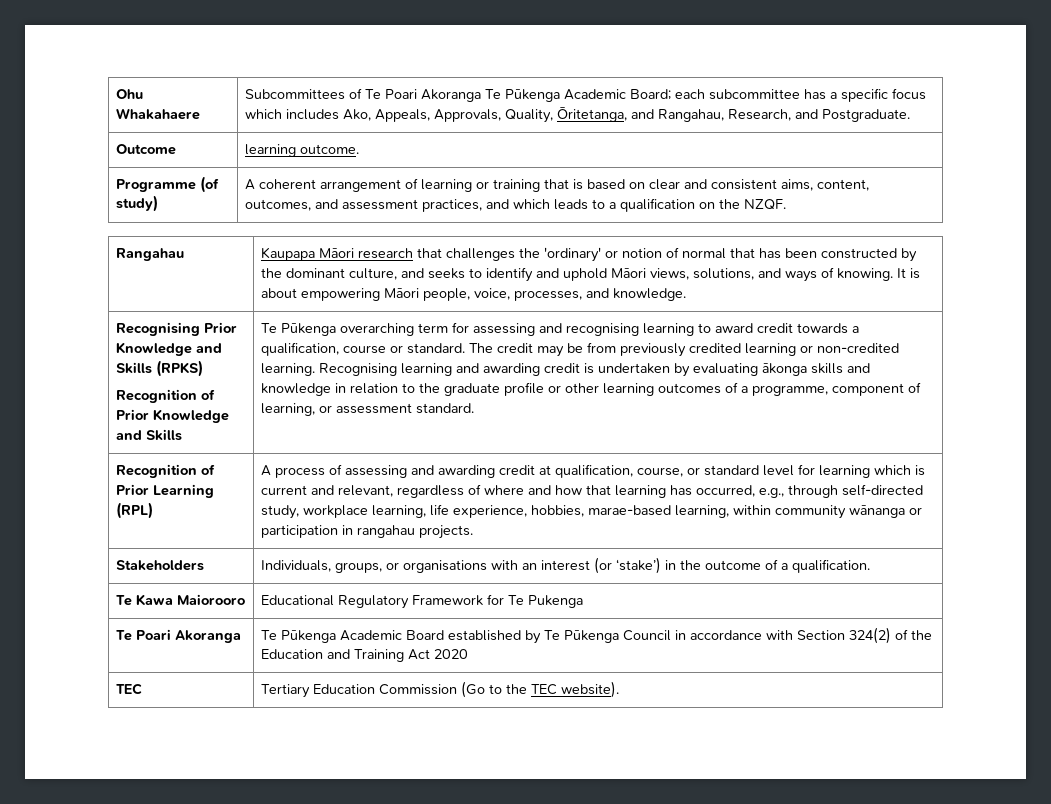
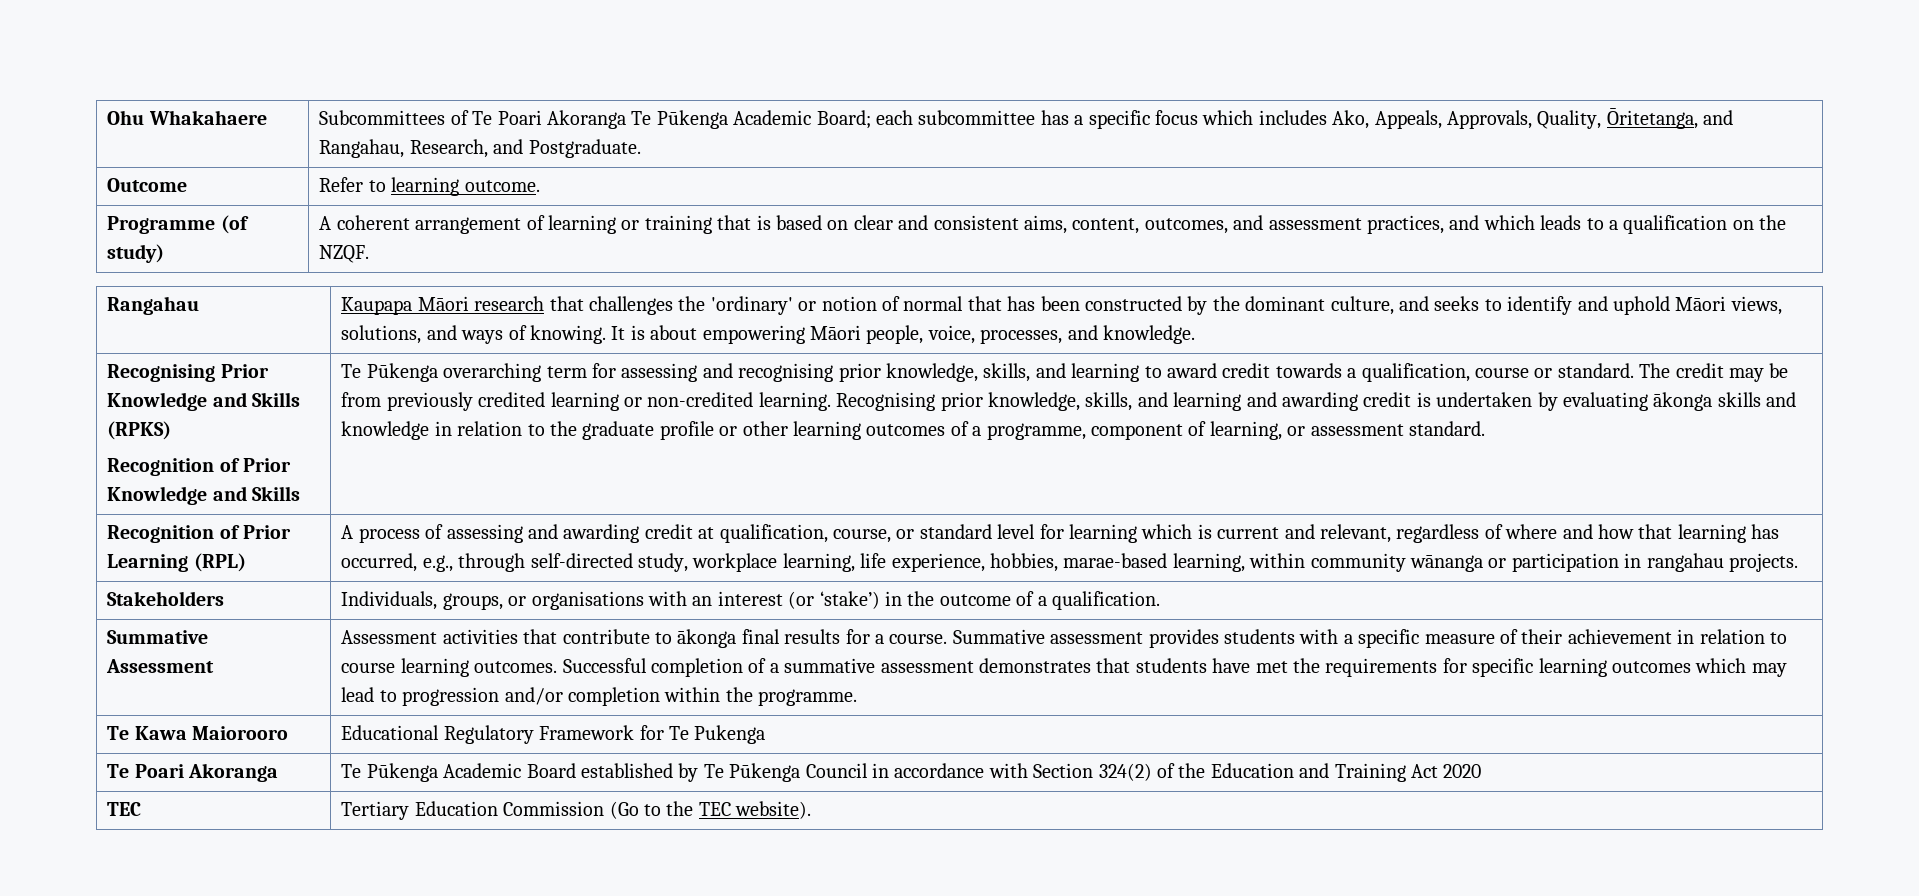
(177, 149) none -> [319,177,386,192] Refer to
(640, 329) none -> [838,363,1066,382] prior knowledge, skills, and
(398, 369) none -> [940,392,1168,411] prior knowledge, skills, and
(871, 566) none -> [107,630,209,644] [106,659,215,673] [341,629,1787,648] [341,658,1787,677] [341,687,858,706] // Summative Assessment | Assessment activities that contribute to ākonga final results for a course. Summative assessment provides students with a specific measure of their achievement in relation to course learning outcomes. Successful completion of a summative assessment demonstrates that students have met the requirements for specific learning outcomes which may lead to progression and/or completion within the programme.

